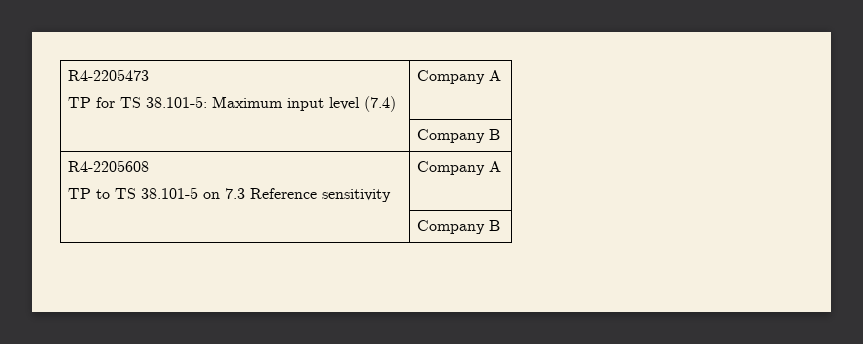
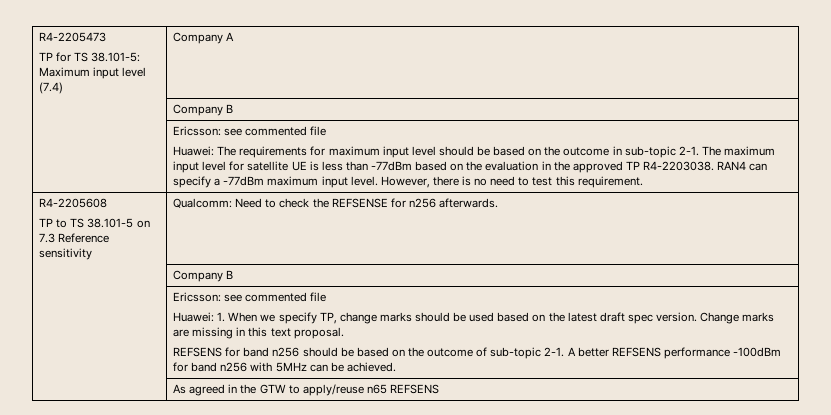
(501, 134) none -> [173,126,327,136] [173,146,775,158] [173,161,768,173] [173,176,643,188] // | Ericsson: see commented file // Huawei: The requirements for maximum input level should be based on the outcome in sub-topic 2-1. The maximum input level for satellite UE is less than -77dBm based on the evaluation in the approved TP R4-2203038. RAN4 can specify a -77dBm maximum input level. However, there is no need to test this requirement.
[417,161,502,175] [417,220,501,234] Company A // | Company B -> [173,198,499,208] [173,270,234,282] [173,292,327,302] [173,312,775,324] [173,327,344,339] [173,347,781,359] [173,362,396,372] [173,384,440,396] Qualcomm: Need to check the REFSENSE for n256 afterwards. // | Company B // | Ericsson: see commented file // Huawei: 1. When we specify TP, change marks should be used based on the latest draft spec version. Change marks are missing in this text proposal. // REFSENS for band n256 should be based on the outcome of sub-topic 2-1. A better REFSENS performance -100dBm for band n256 with 5MHz can be achieved. // | As agreed in the GTW to apply/reuse n65 REFSENS

